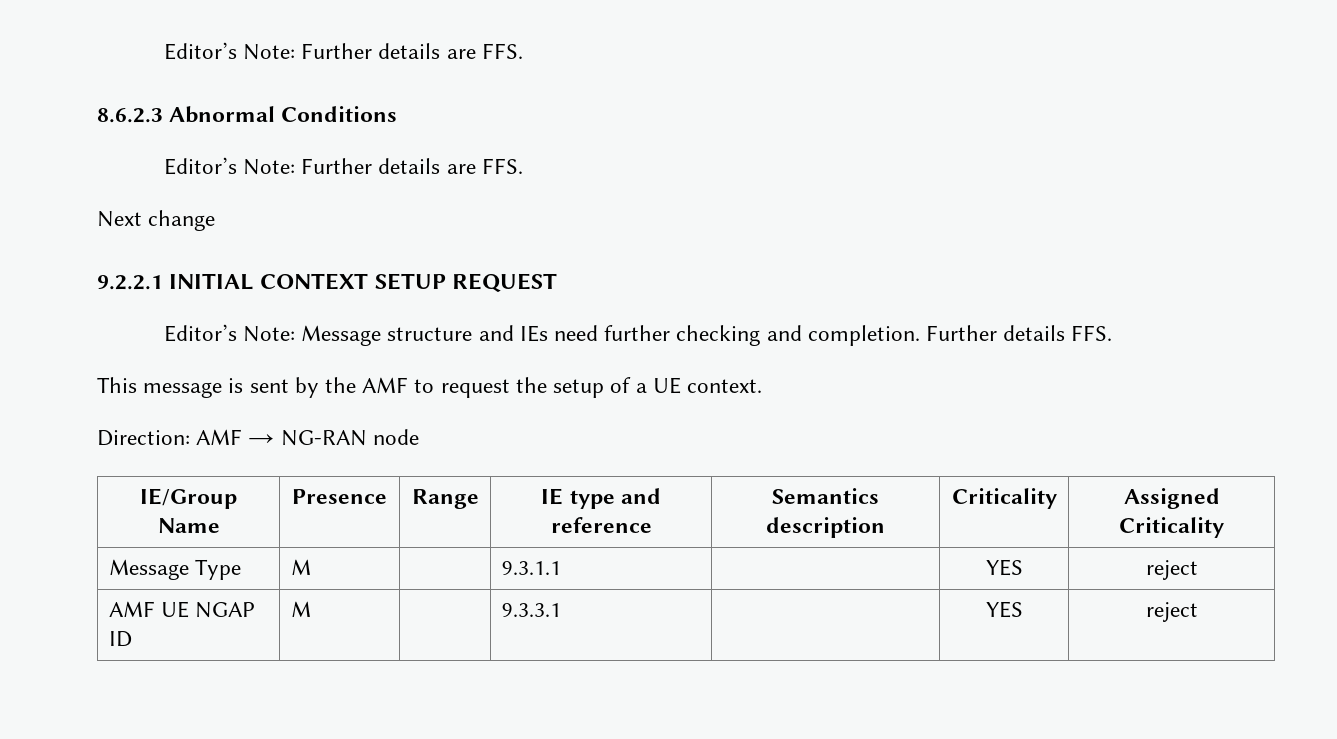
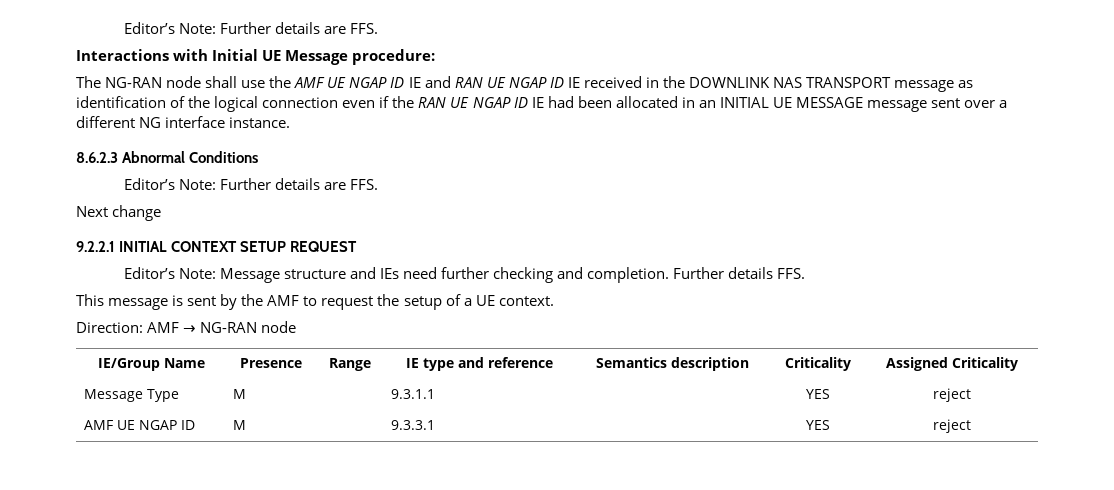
[163,42,523,60] Editor’s Note: Further details are FFS. -> [123,22,378,34] [76,49,436,65] [76,76,974,92] [76,96,1008,112] [76,116,291,128] Editor’s Note: Further details are FFS. // Interactions with Initial UE Message procedure: // The NG-RAN node shall use the AMF UE NGAP ID IE and RAN UE NGAP ID IE received in the DOWNLINK NAS TRANSPORT message as identification of the logical connection even if the RAN UE NGAP ID IE had been allocated in an INITIAL UE MESSAGE message sent over a different NG interface instance.

